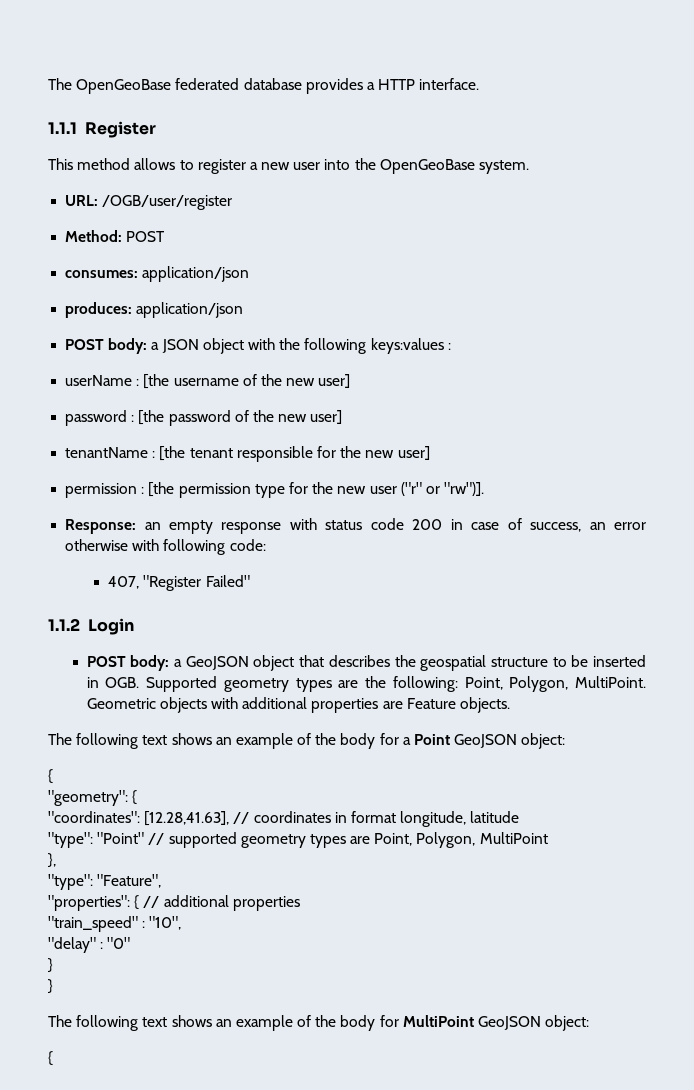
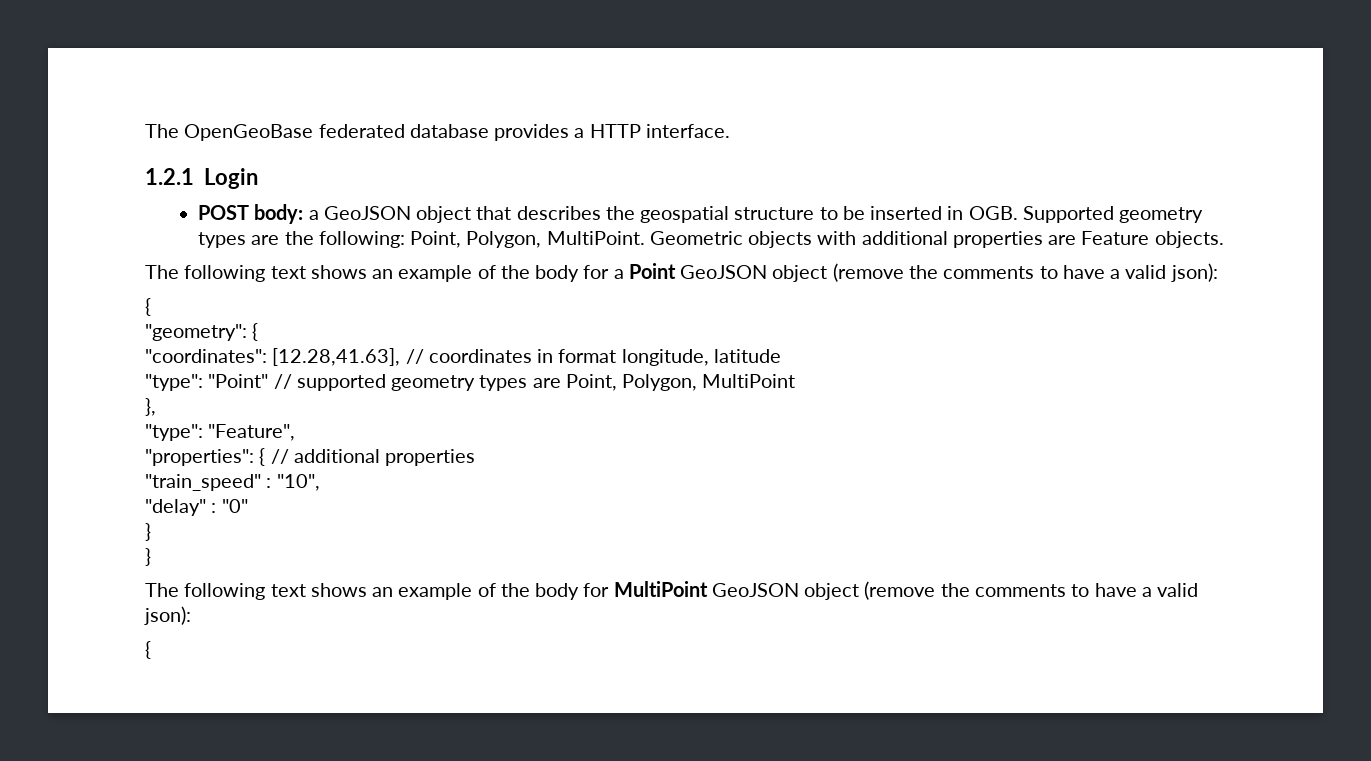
[48,121,156,138] [48,158,530,174] [65,195,233,210] [65,230,166,242] [65,266,250,282] [65,302,244,318] [65,338,451,354] [65,374,351,389] [65,410,343,426] [65,446,430,462] [65,482,485,498] [65,518,646,534] [65,539,266,555] [108,575,251,591] [48,618,80,631] 1.1.1 Register // This method allows to register a new user into the OpenGeoBase system. // URL: /OGB/user/register // Method: POST // consumes: application/json // produces: application/json // POST body: a JSON object with the following keys:values : // userName : [the username of the new user] // password : [the password of the new user] // tenantName : [the tenant responsible for the new user] // permission : [the permission type for the new user ("r" or "rw")]. // Response: an empty response with status code 200 in case of success, an error otherwise with following code: // 407, "Register Failed" // 1.1.2 -> [145,168,194,185] 1.2.1
[521,733,566,749] object: -> [772,263,1218,282] object (remove the comments to have a valid json):
[545,1015,590,1031] object: -> [804,581,1199,600] [144,606,191,625] object (remove the comments to have a valid json):

